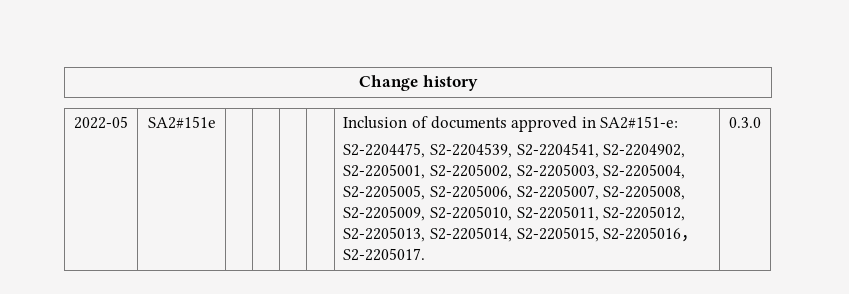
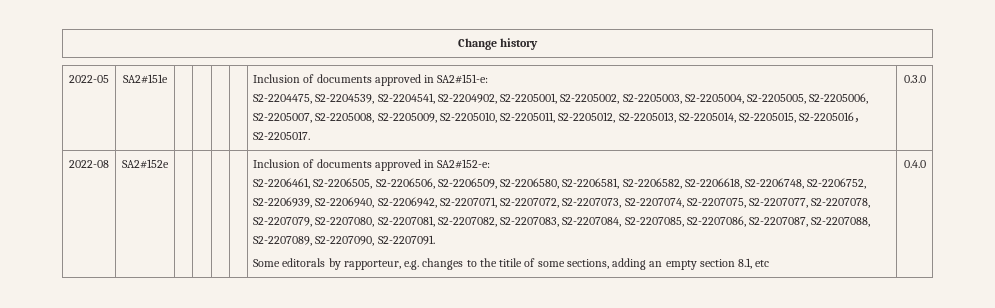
(761, 122) none -> [69,160,109,168] [122,159,169,169] [253,159,491,171] [253,178,867,189] [253,197,871,208] [253,216,871,227] [253,235,435,246] [253,258,770,270] [903,160,926,168] // 2022-08 | SA2#152e | | | | | Inclusion of documents approved in SA2#152-e: // S2-2206461, S2-2206505, S2-2206506, S2-2206509, S2-2206580, S2-2206581, S2-2206582, S2-2206618, S2-2206748, S2-2206752, S2-2206939, S2-2206940, S2-2206942, S2-2207071, S2-2207072, S2-2207073, S2-2207074, S2-2207075, S2-2207077, S2-2207078, S2-2207079, S2-2207080, S2-2207081, S2-2207082, S2-2207083, S2-2207084, S2-2207085, S2-2207086, S2-2207087, S2-2207088, S2-2207089, S2-2207090, S2-2207091. // Some editorals by rapporteur, e.g. changes to the titile of some sections, adding an empty section 8.1, etc | 0.4.0

